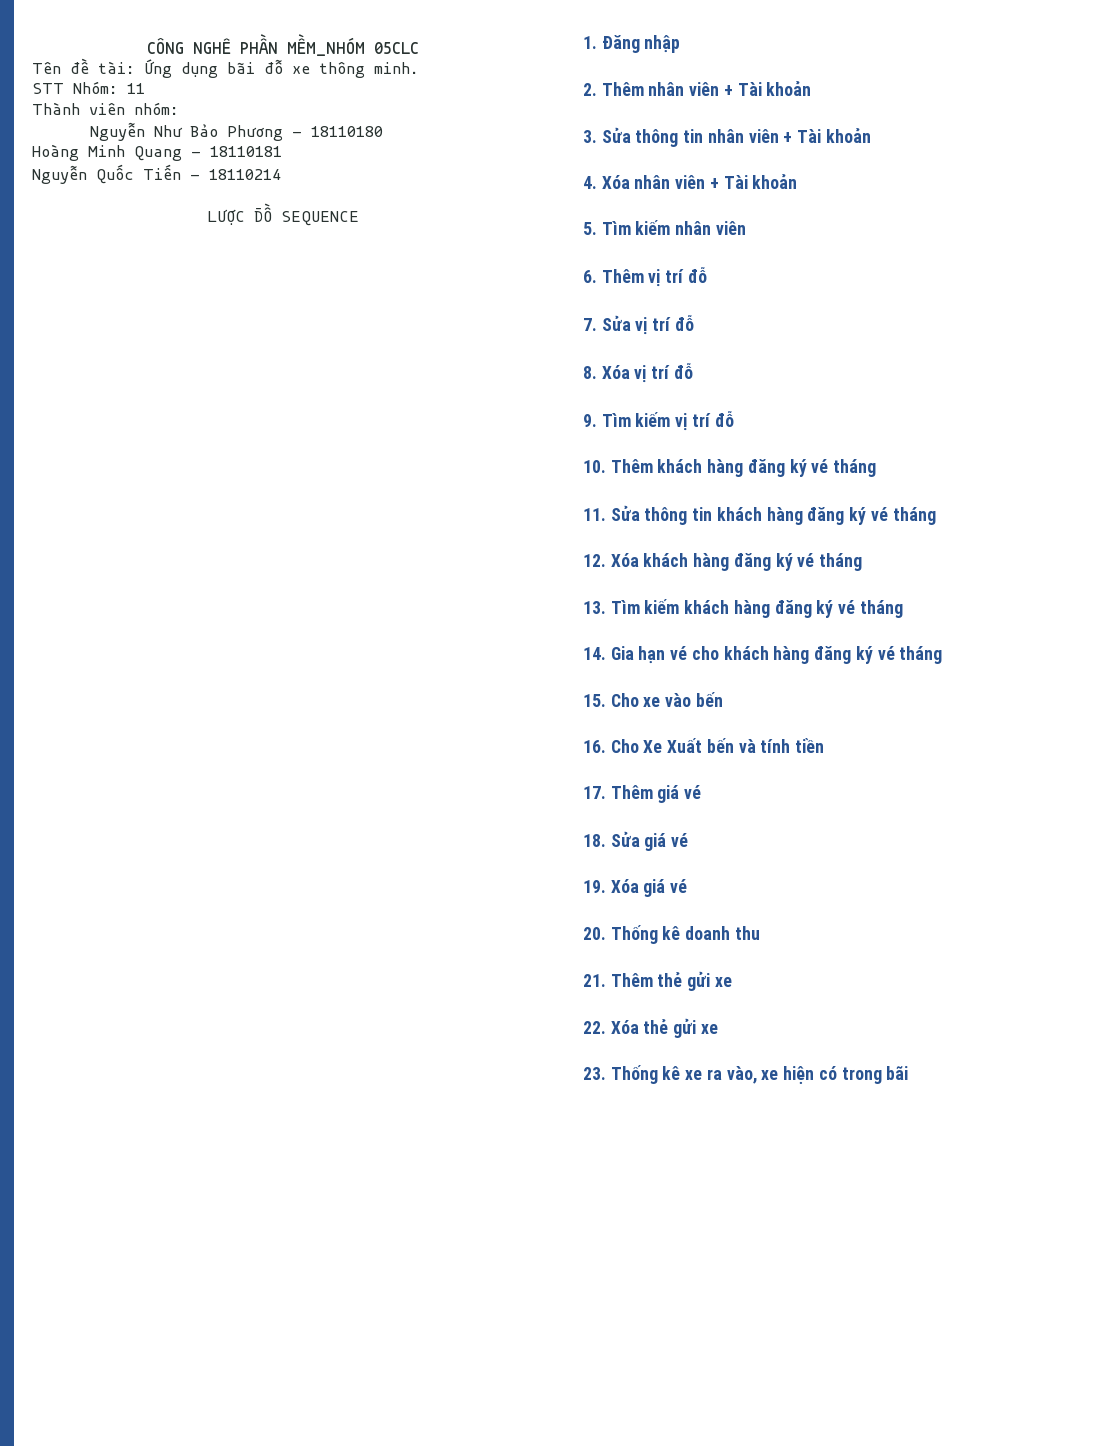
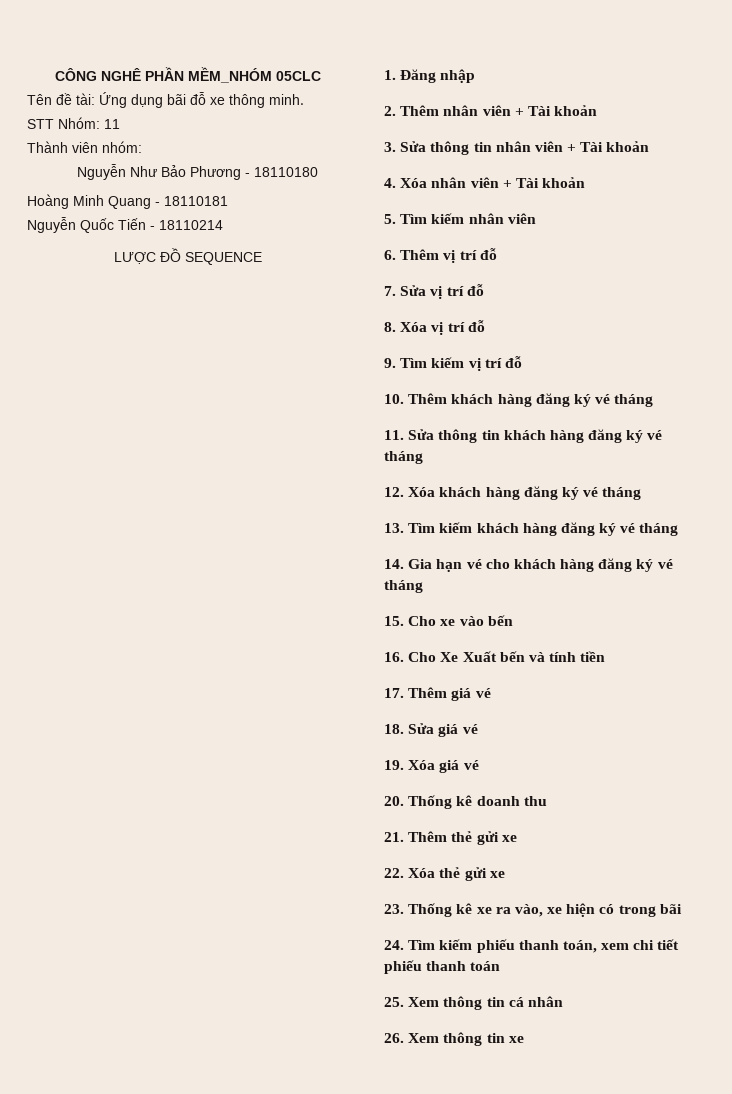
(909, 1073) none -> [384,939,680,953] [384,960,501,974] [384,996,563,1010] [384,1032,524,1046] // 24. Tìm kiếm phiếu thanh toán, xem chi tiết phiếu thanh toán // 25. Xem thông tin cá nhân // 26. Xem thông tin xe

